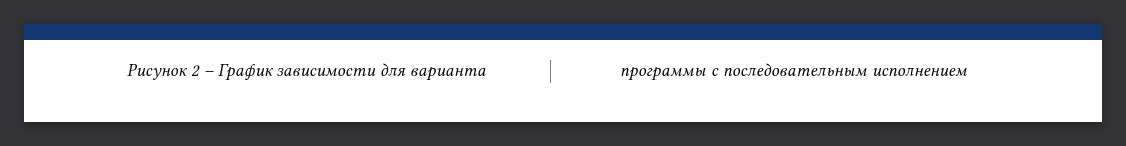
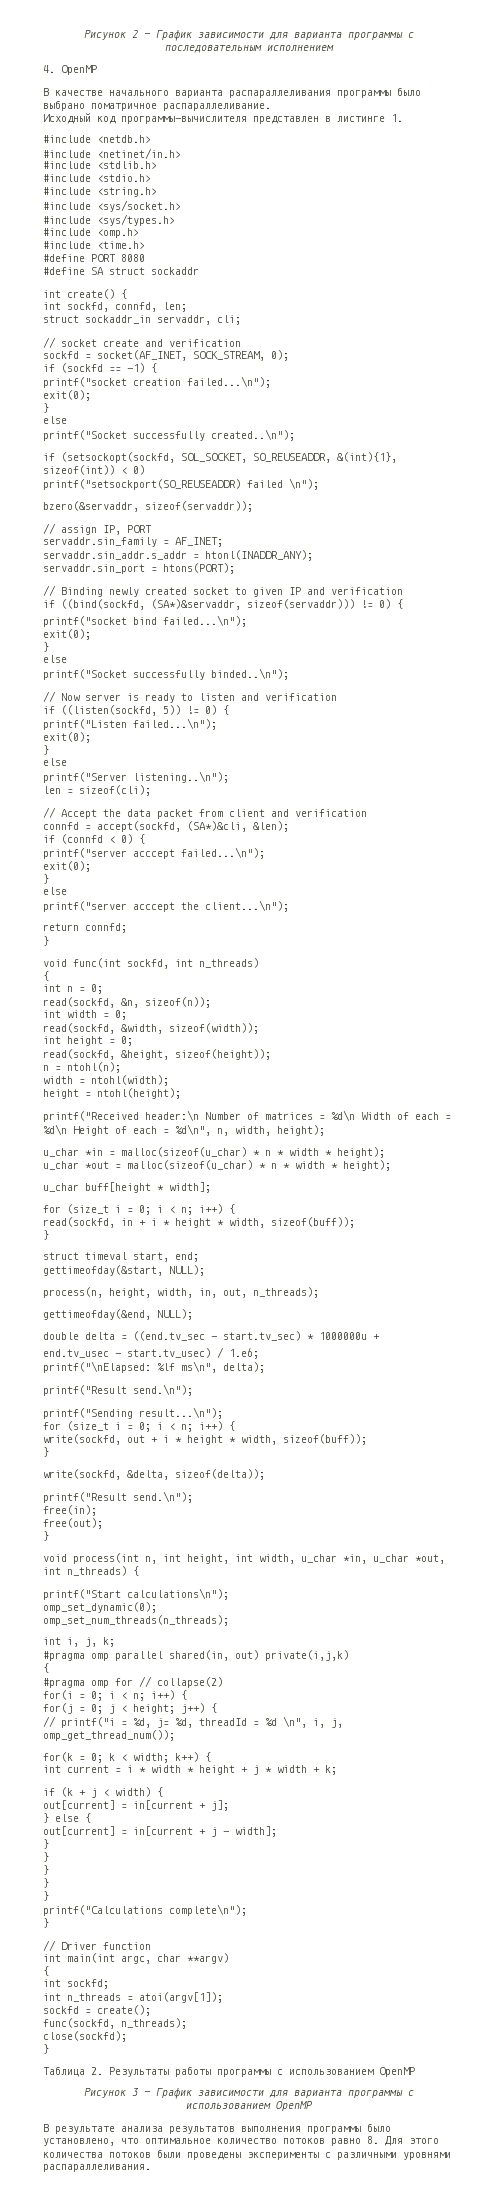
(967, 71) none -> [43,65,97,75] [43,87,421,98] [43,100,271,111] [43,113,403,124] [43,135,151,143] [43,148,181,159] [43,161,157,169] [43,174,151,182] [43,187,157,197] [43,200,181,212] [43,214,175,226] [43,228,139,238] [43,241,145,249] [43,254,145,262] [43,267,199,275] [43,289,127,299] [43,302,187,312] [43,315,241,325] [43,337,241,348] [43,350,289,361] [43,363,157,373] [43,376,271,388] [43,390,91,401] [43,403,49,413] [43,416,67,424] [43,429,295,441] [43,452,397,463] [43,465,145,475] [43,478,319,490] [43,501,253,512] [43,523,152,535] [43,537,223,547] [43,550,313,561] [43,563,235,574] [43,585,403,597] [43,599,403,610] [43,615,247,627] [43,629,91,640] [43,642,49,652] [43,655,67,663] [43,668,289,680] [43,691,337,703] [43,705,229,716] [43,718,217,730] [43,732,91,743] [43,745,49,755] [43,758,67,766] [43,771,229,783] [43,785,151,796] [43,807,367,819] [43,821,289,832] [43,834,145,844] [43,847,265,859] [43,861,91,872] [43,874,49,884] [43,887,67,895] [43,900,289,912] [43,923,127,933] [43,936,49,946] [43,958,259,969] [43,971,49,981] [43,984,103,994] [43,997,211,1008] [43,1010,127,1020] [43,1023,259,1034] [43,1036,133,1046] [43,1049,271,1060] [43,1062,121,1073] [43,1075,169,1086] [43,1088,181,1099] [43,1110,451,1122] [43,1124,325,1136] [43,1147,385,1158] [43,1160,391,1171] [43,1182,211,1193] [43,1204,235,1215] [43,1217,355,1228] [43,1230,49,1240] [43,1252,199,1262] [43,1265,205,1276] [43,1287,319,1298] [43,1309,193,1320] [43,1331,380,1341] [43,1347,259,1359] [43,1361,265,1373] [43,1384,193,1396] [43,1407,223,1419] [43,1421,235,1432] [43,1434,367,1445] [43,1447,49,1457] [43,1469,265,1480] [43,1491,193,1503] [43,1505,97,1516] [43,1518,103,1529] [43,1531,49,1541] [43,1553,445,1564] [43,1566,139,1576] [43,1588,229,1600] [43,1602,157,1613] [43,1615,229,1626] [43,1637,115,1647] [43,1650,349,1661] [43,1663,49,1673] [43,1676,223,1688] [43,1690,187,1701] [43,1703,217,1714] [43,1716,343,1728] [43,1730,175,1741] [43,1752,211,1763] [43,1765,337,1775] [43,1787,163,1798] [43,1800,229,1811] [43,1813,91,1823] [43,1826,277,1837] [43,1839,49,1849] [43,1852,49,1862] [43,1865,49,1875] [43,1878,49,1888] [43,1891,49,1901] [43,1904,247,1916] [43,1918,49,1928] [43,1940,151,1951] [43,1953,229,1964] [43,1966,49,1976] [43,1979,109,1989] [43,1992,223,2003] [43,2005,151,2016] [43,2018,187,2029] [43,2031,127,2042] [43,2044,49,2054] [43,2066,415,2077] [83,2088,414,2099] [185,2101,313,2111] [43,2123,391,2134] [43,2136,439,2146] [43,2149,451,2160] [43,2164,151,2172] // 4. OpenMP // В качестве начального варианта распараллеливания программы было выбрано поматричное распараллеливание. // Исходный код программы-вычислителя представлен в листинге 1. // #include <netdb.h> // #include <netinet/in.h> // #include <stdlib.h> // #include <stdio.h> // #include <string.h> // #include <sys/socket.h> // #include <sys/types.h> // #include <omp.h> // #include <time.h> // #define PORT 8080 // #define SA struct sockaddr // int create() { // int sockfd, connfd, len; // struct sockaddr_in servaddr, cli; // // socket create and verification // sockfd = socket(AF_INET, SOCK_STREAM, 0); // if (sockfd == -1) { // printf("socket creation failed...\n"); // exit(0); // } // else // printf("Socket successfully created..\n"); // if (setsockopt(sockfd, SOL_SOCKET, SO_REUSEADDR, &(int){1}, sizeof(int)) < 0) // printf("setsockport(SO_REUSEADDR) failed \n"); // bzero(&servaddr, sizeof(servaddr)); // // assign IP, PORT // servaddr.sin_family = AF_INET; // servaddr.sin_addr.s_addr = htonl(INADDR_ANY); // servaddr.sin_port = htons(PORT); // // Binding newly created socket to given IP and verification // if ((bind(sockfd, (SA*)&servaddr, sizeof(servaddr))) != 0) { // printf("socket bind failed...\n"); // exit(0); // } // else // printf("Socket successfully binded..\n"); // // Now server is ready to listen and verification // if ((listen(sockfd, 5)) != 0) { // printf("Listen failed...\n"); // exit(0); // } // else // printf("Server listening..\n"); // len = sizeof(cli); // // Accept the data packet from client and verification // connfd = accept(sockfd, (SA*)&cli, &len); // if (connfd < 0) { // printf("server acccept failed...\n"); // exit(0); // } // else // printf("server acccept the client...\n"); // return connfd; // } // void func(int sockfd, int n_threads) // { // int n = 0; // read(sockfd, &n, sizeof(n)); // int width = 0; // read(sockfd, &width, sizeof(width)); // int height = 0; // read(sockfd, &height, sizeof(height)); // n = ntohl(n); // width = ntohl(width); // height = ntohl(height); // printf("Received header:\n Number of matrices = %d\n Width of each = %d\n Height of each = %d\n", n, width, height); // u_char *in = malloc(sizeof(u_char) * n * width * height); // u_char *out = malloc(sizeof(u_char) * n * width * height); // u_char buff[height * width]; // for (size_t i = 0; i < n; i++) { // read(sockfd, in + i * height * width, sizeof(buff)); // } // struct timeval start, end; // gettimeofday(&start, NULL); // process(n, height, width, in, out, n_threads); // gettimeofday(&end, NULL); // double delta = ((end.tv_sec - start.tv_sec) * 1000000u + // end.tv_usec - start.tv_usec) / 1.e6; // printf("\nElapsed: %lf ms\n", delta); // printf("Result send.\n"); // printf("Sending result...\n"); // for (size_t i = 0; i < n; i++) { // write(sockfd, out + i * height * width, sizeof(buff)); // } // write(sockfd, &delta, sizeof(delta)); // printf("Result send.\n"); // free(in); // free(out); // } // void process(int n, int height, int width, u_char *in, u_char *out, int n_threads) { // printf("Start calculations\n"); // omp_set_dynamic(0); // omp_set_num_threads(n_threads); // int i, j, k; // #pragma omp parallel shared(in, out) private(i,j,k) // { // #pragma omp for // collapse(2) // for(i = 0; i < n; i++) { // for(j = 0; j < height; j++) { // // printf("i = %d, j= %d, threadId = %d \n", i, j, omp_get_thread_num()); // for(k = 0; k < width; k++) { // int current = i * width * height + j * width + k; // if (k + j < width) { // out[current] = in[current + j]; // } else { // out[current] = in[current + j - width]; // } // } // } // } // } // printf("Calculations complete\n"); // } // // Driver function // int main(int argc, char **argv) // { // int sockfd; // int n_threads = atoi(argv[1]); // sockfd = create(); // func(sockfd, n_threads); // close(sockfd); // } // Таблица 2. Результаты работы программы с использованием OpenMP // Рисунок 3 – График зависимости для варианта программы с использованием OpenMP // В результате анализа результатов выполнения программы было установлено, что оптимальное количество потоков равно 8. Для этого количества потоков были проведены эксперименты с различными уровнями распараллеливания.

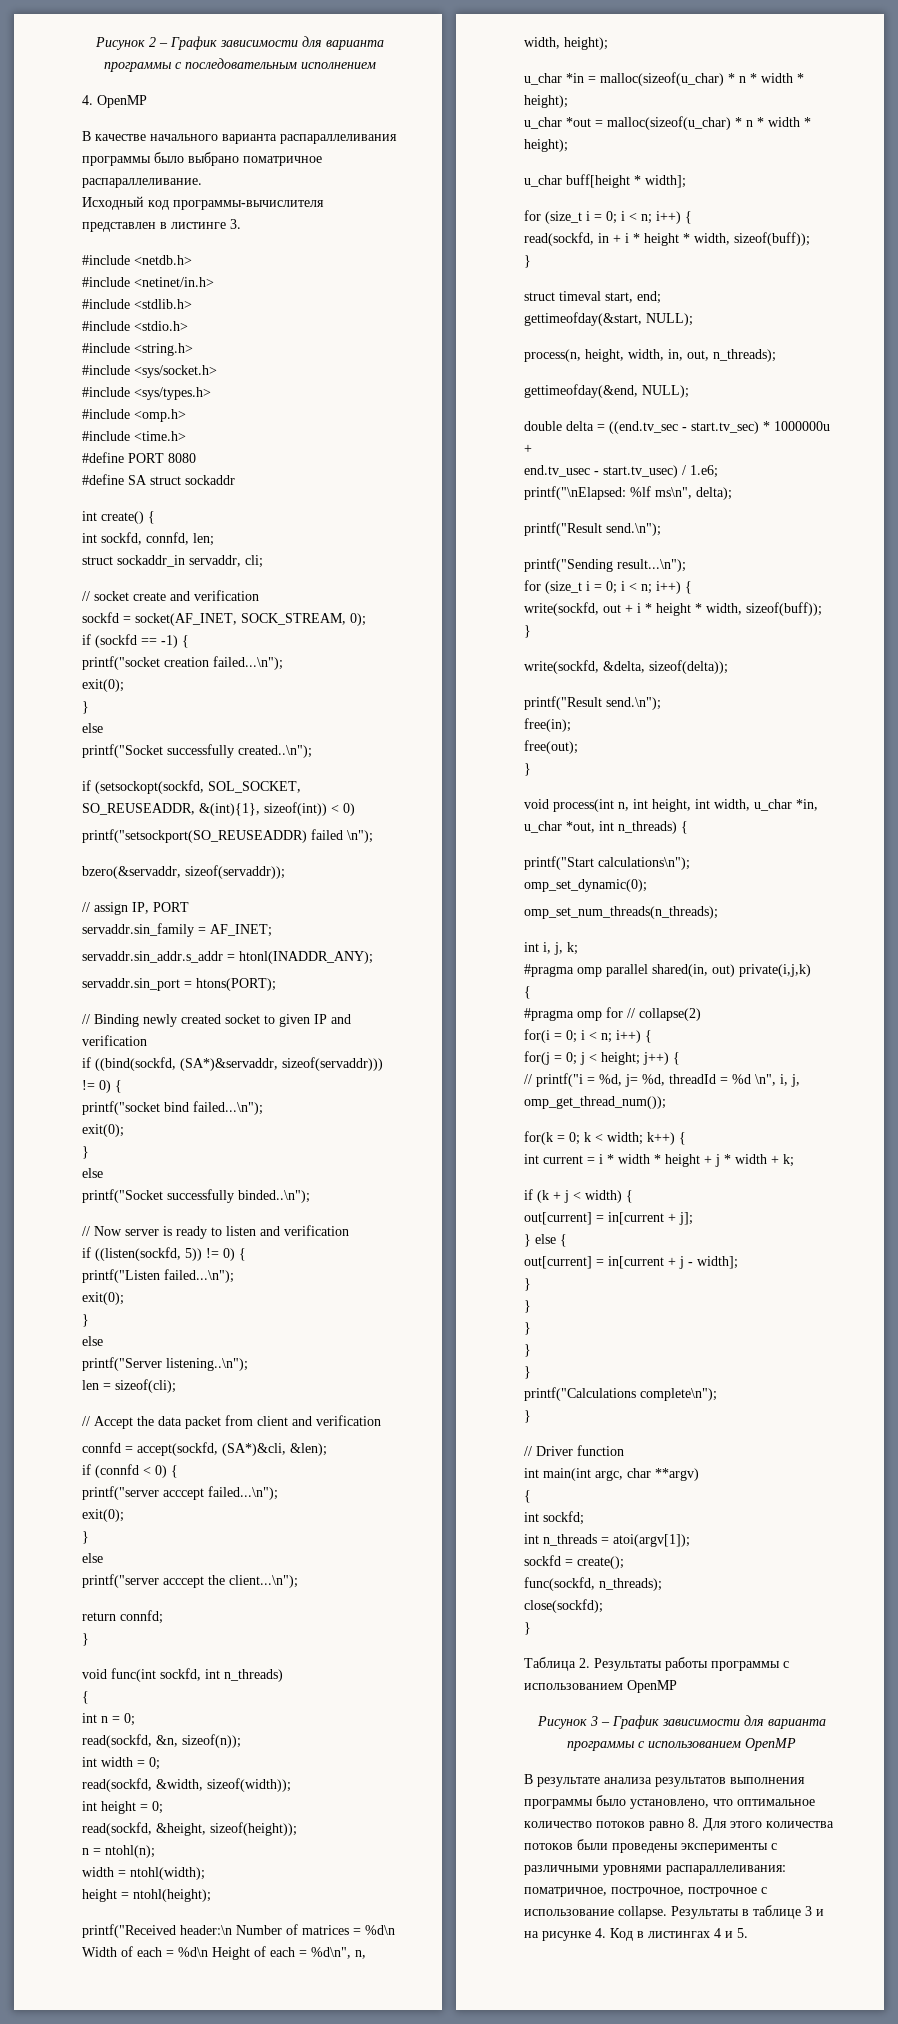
[391,114,403,122] 1. -> [230,219,241,229] 3.
[43,2164,151,2172] распараллеливания. -> [666,1865,786,1875] [524,1887,767,1897] [524,1905,824,1919] [524,1928,748,1941] распараллеливания: поматричное, построчное, построчное с использование collapse. Результаты в таблице 3 и на рисунке 4. Код в листингах 4 и 5.

